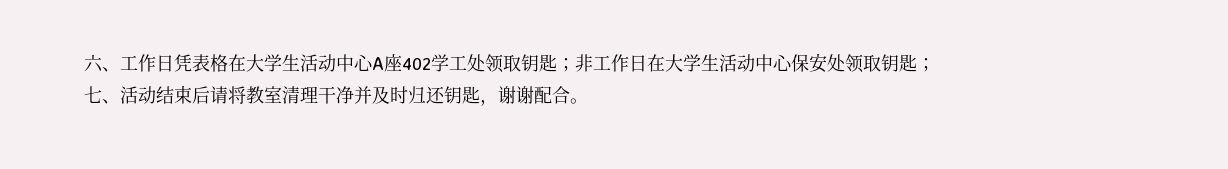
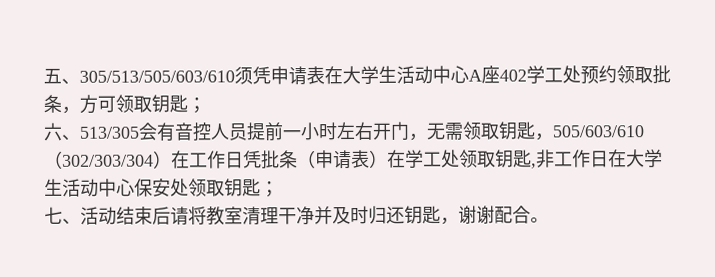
[84,54,228,72] 六、工作日凭表格 -> [43,66,325,86] 五、305/513/505/603/610须凭申请表
[485,54,575,73] 领取钥匙； -> [580,65,671,85] [43,94,206,114] [43,121,644,142] [44,149,537,170] 预约领取批条，方可领取钥匙； // 六、513/305会有音控人员提前一小时左右开门，无需领取钥匙，505/603/610（302/303/304）在工作日凭批条（申请表）在学工处领取钥匙,

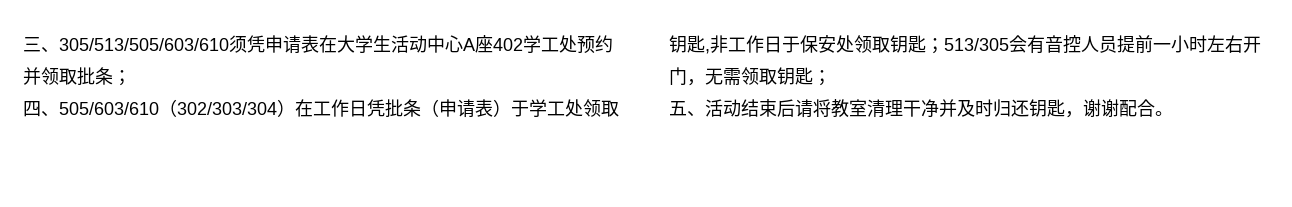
[43,68,62,84] 五 -> [23,37,41,52] 三
(617, 74) none -> [23,67,41,85] 并
[61,94,206,114] [43,122,81,141] ，方可领取钥匙； // 六、 -> [113,70,131,86] [23,99,619,118] [669,35,944,54] ； // 四、505/603/610（302/303/304）在工作日凭批条（申请表）于学工处领取钥匙,非工作日于保安处领取钥匙；
[534,125,644,141] [44,149,663,170] [44,178,279,198] [44,206,63,224] ，505/603/610（302/303/304）在工作日凭批条（申请表）在学工处领取钥匙,非工作日在大学生活动中心保安处领取钥匙； // 七 -> [813,70,831,86] [669,101,687,116] ； // 五

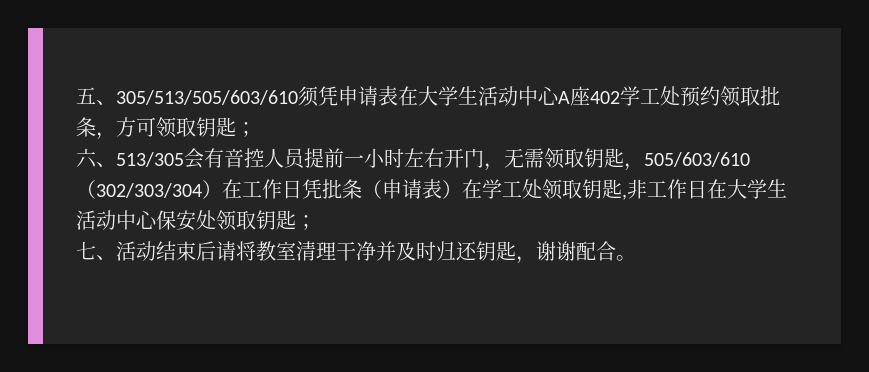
[23,37,41,52] 三 -> [76,87,96,104] 五
[23,67,41,85] 并 -> (720, 96) none
[113,70,131,86] [23,99,619,118] [669,35,944,54] ； // 四、505/603/610（302/303/304）在工作日凭批条（申请表）于学工处领取钥匙,非工作日于保安处领取钥匙； -> [96,117,256,140] [76,148,116,168] ，方可领取钥匙； // 六、
[813,70,831,86] [669,101,687,116] ； // 五 -> [624,152,750,171] [76,179,787,200] [76,210,316,231] [76,241,96,260] ，505/603/610（302/303/304）在工作日凭批条（申请表）在学工处领取钥匙,非工作日在大学生活动中心保安处领取钥匙； // 七

